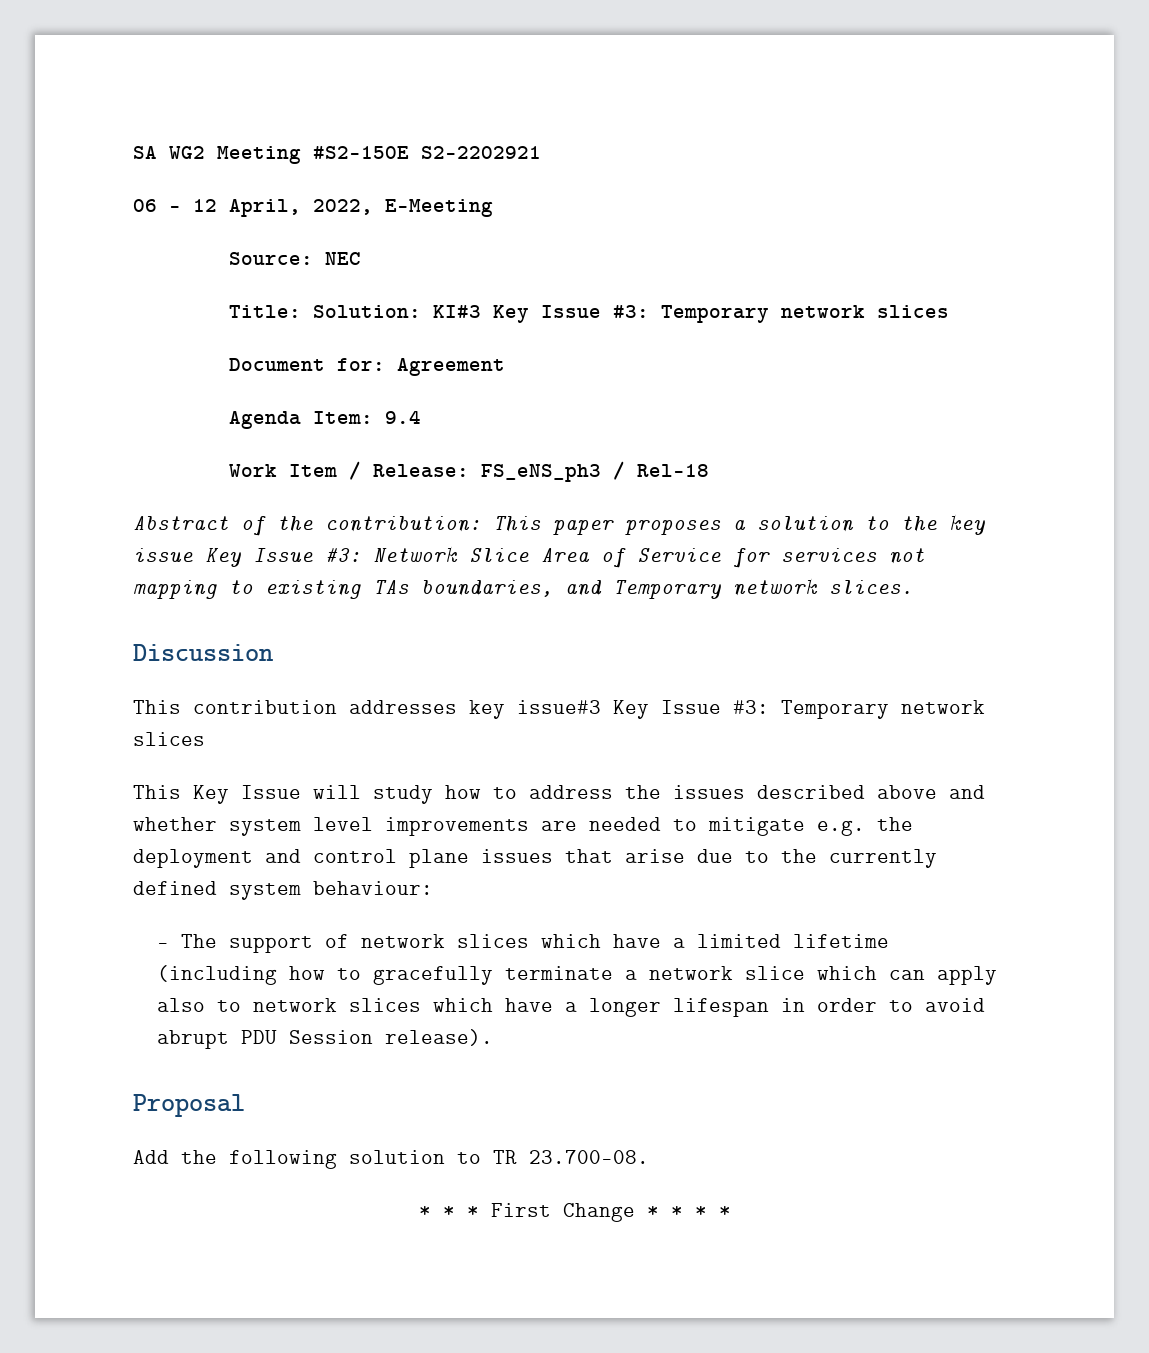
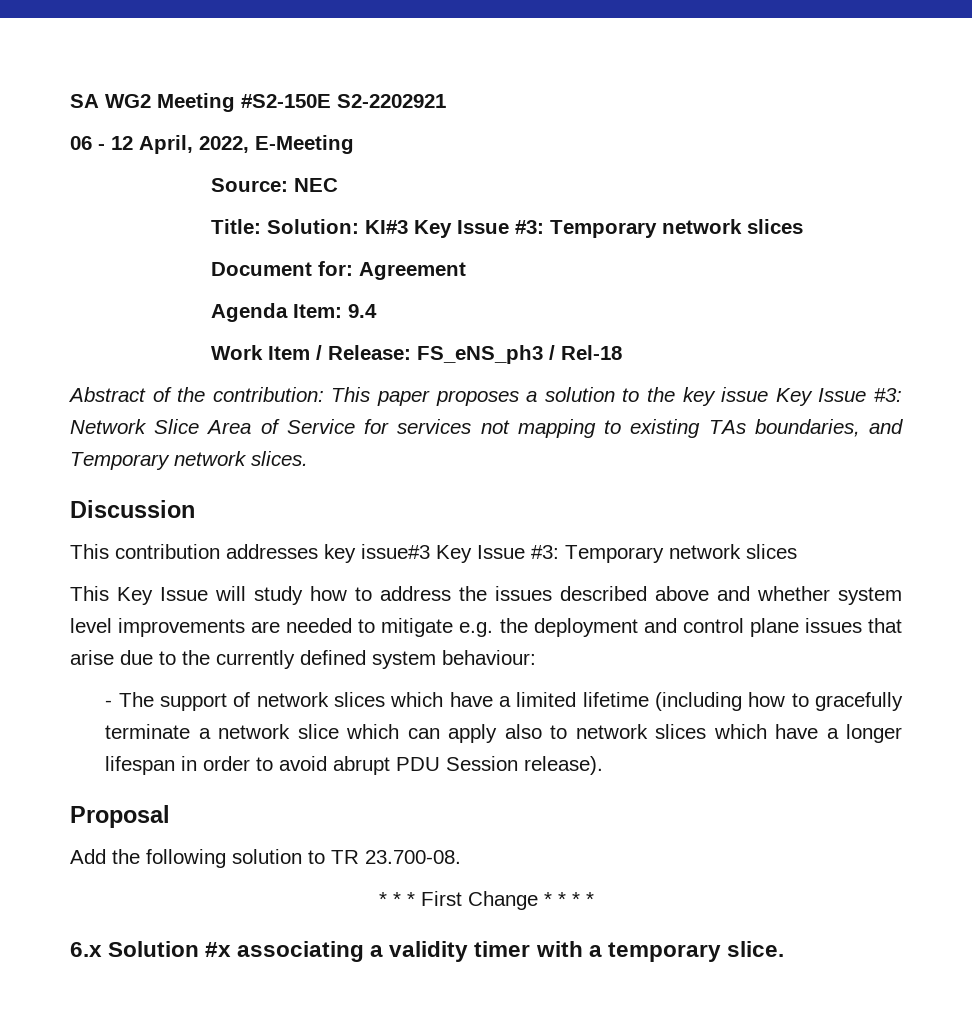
(731, 1211) none -> [70,941,784,962] // 6.x Solution #x associating a validity timer with a temporary slice.

